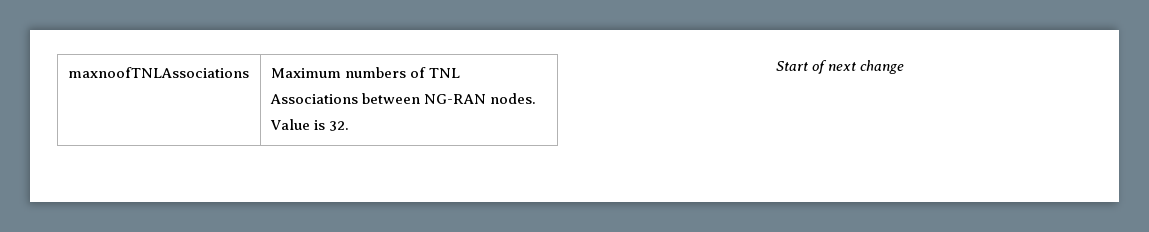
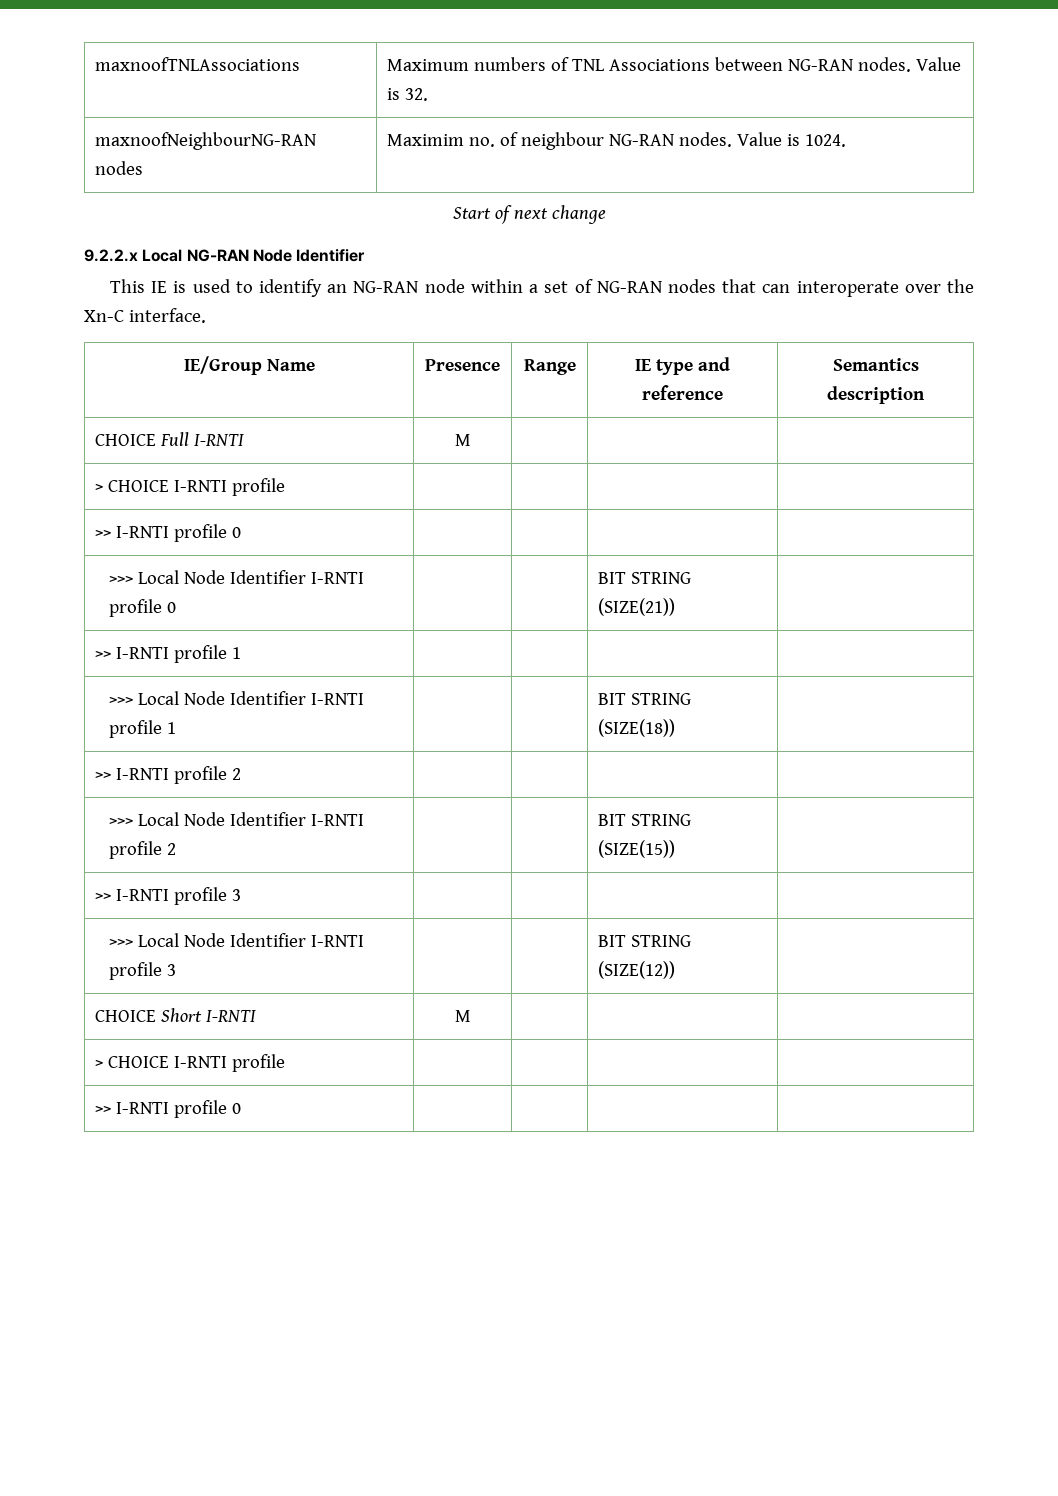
[775,60,905,74] // Start of next change -> [95,132,317,150] [95,161,144,175] [387,132,847,150] [452,205,606,224] [84,249,366,262] [109,279,974,297] [84,308,206,323] [183,356,315,375] [425,359,500,371] [523,359,576,375] [635,357,730,375] [642,385,723,400] [832,358,919,371] [827,386,925,404] [95,432,245,446] [454,434,471,446] [95,478,286,496] [95,524,242,542] [109,570,365,584] [109,599,177,617] [598,572,692,584] [598,598,676,616] [95,645,242,663] [109,691,365,705] [109,720,177,738] [598,693,692,705] [598,719,676,737] [95,766,242,784] [109,812,365,826] [109,841,177,859] [598,814,692,826] [598,840,676,858] [95,887,242,905] [109,933,365,947] [109,962,177,980] [598,935,692,947] [598,961,676,979] [95,1008,257,1022] [454,1010,471,1022] [95,1054,286,1072] [95,1100,242,1118] // maxnoofNeighbourNG-RAN nodes | Maximim no. of neighbour NG-RAN nodes. Value is 1024. // Start of next change // 9.2.2.x Local NG-RAN Node Identifier // This IE is used to identify an NG-RAN node within a set of NG-RAN nodes that can interoperate over the Xn-C interface. // IE/Group Name | Presence | Range | IE type and reference | Semantics description // CHOICE Full I-RNTI | M | | | // > CHOICE I-RNTI profile | | | | // >> I-RNTI profile 0 | | | | // >>> Local Node Identifier I-RNTI profile 0 | | | BIT STRING (SIZE(21)) | // >> I-RNTI profile 1 | | | | // >>> Local Node Identifier I-RNTI profile 1 | | | BIT STRING (SIZE(18)) | // >> I-RNTI profile 2 | | | | // >>> Local Node Identifier I-RNTI profile 2 | | | BIT STRING (SIZE(15)) | // >> I-RNTI profile 3 | | | | // >>> Local Node Identifier I-RNTI profile 3 | | | BIT STRING (SIZE(12)) | // CHOICE Short I-RNTI | M | | | // > CHOICE I-RNTI profile | | | | // >> I-RNTI profile 0 | | | |

